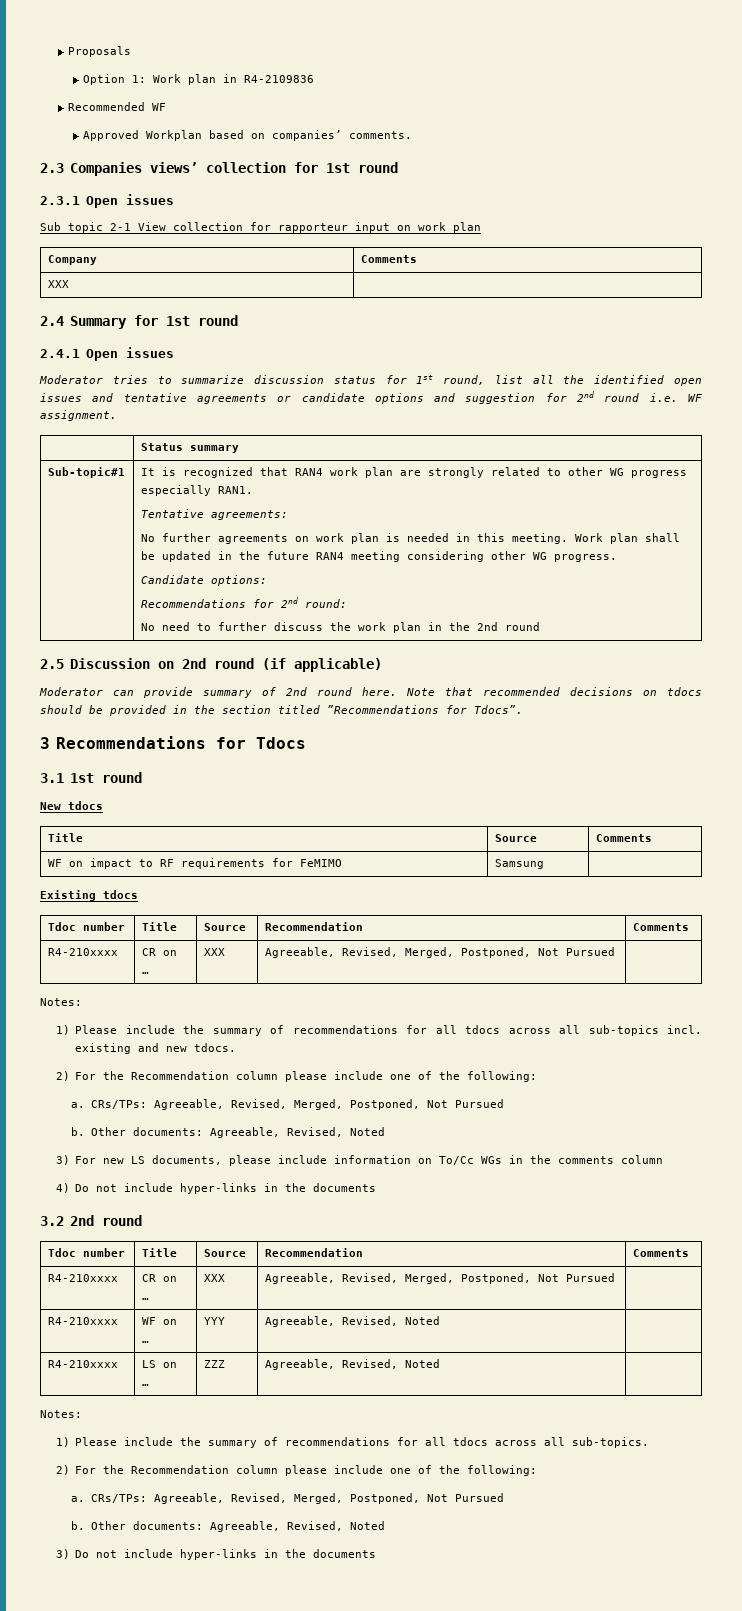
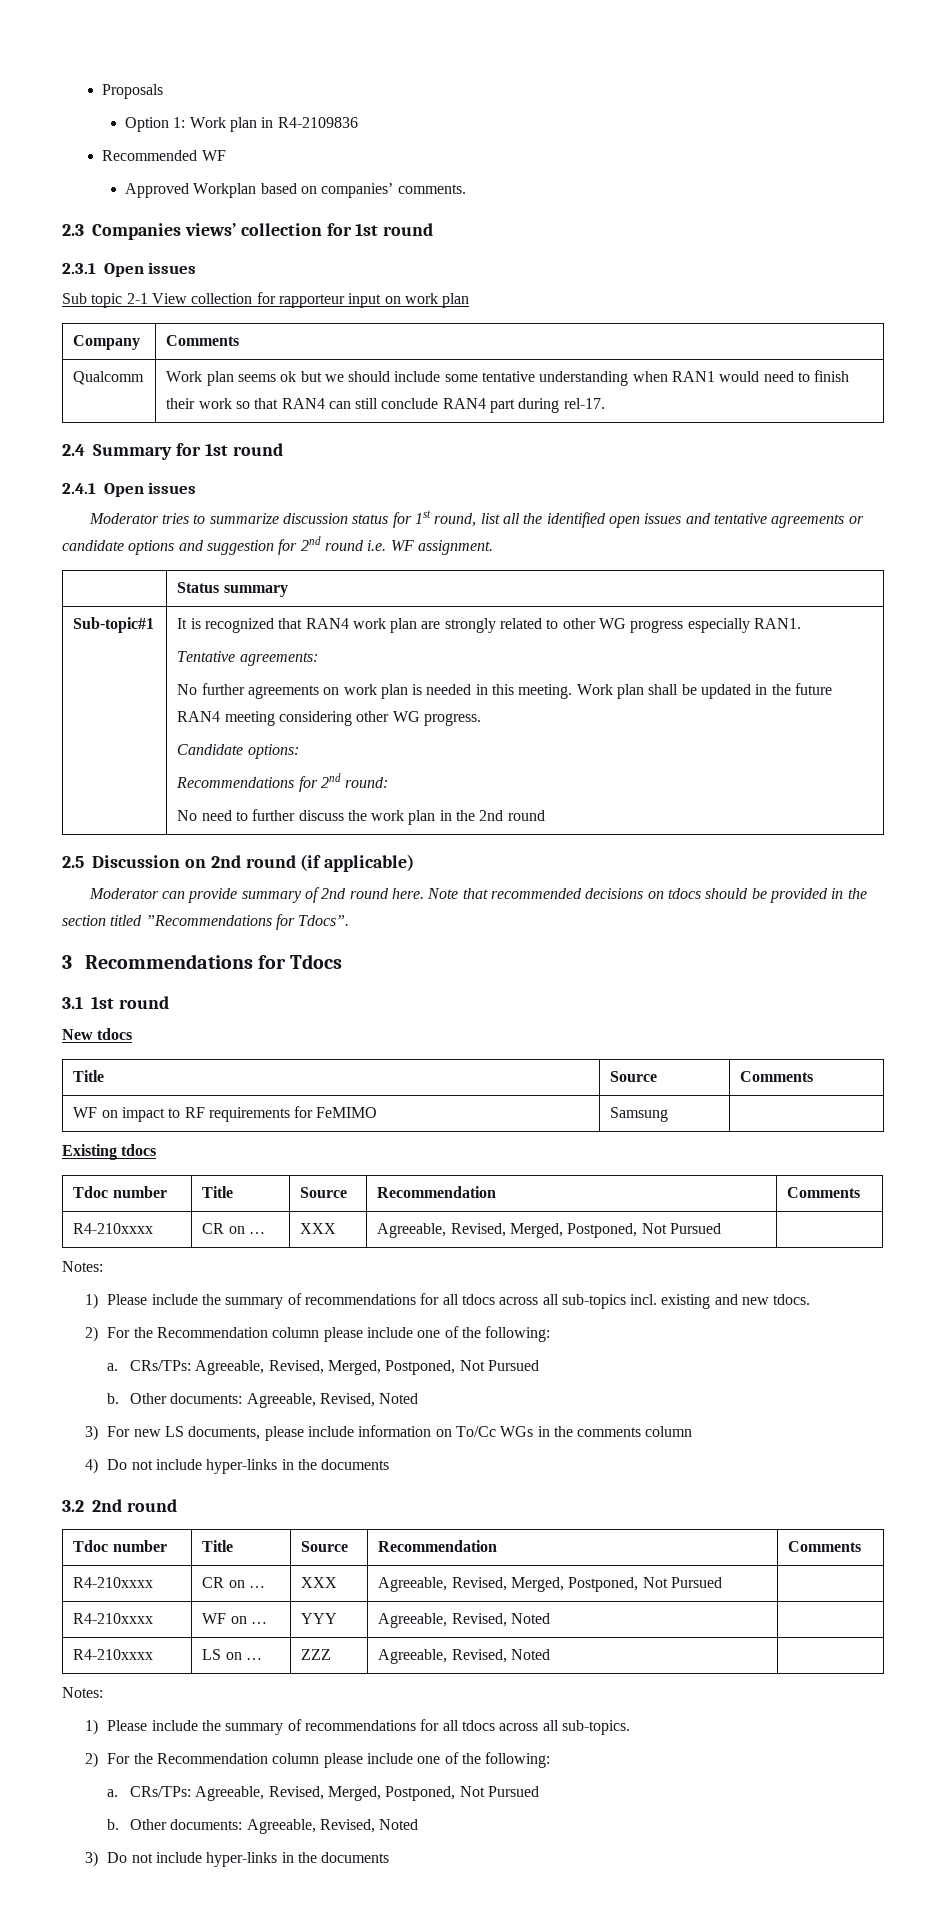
[47,280,69,288] XXX | -> [73,371,145,385] [166,370,850,386] [166,398,605,413] Qualcomm | Work plan seems ok but we should include some tentative understanding when RAN1 would need to finish their work so that RAN4 can still conclude RAN4 part during rel-17.

